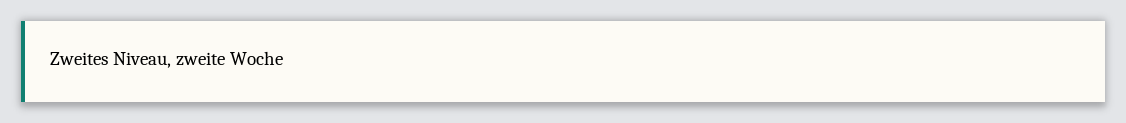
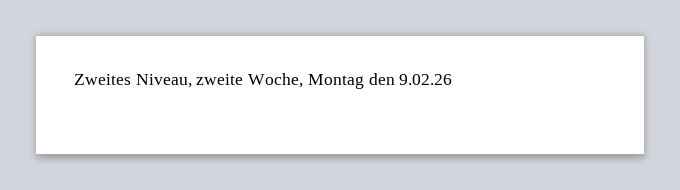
[230,51,284,65] Woche -> [248,73,453,89] Woche, Montag den 9.02.26

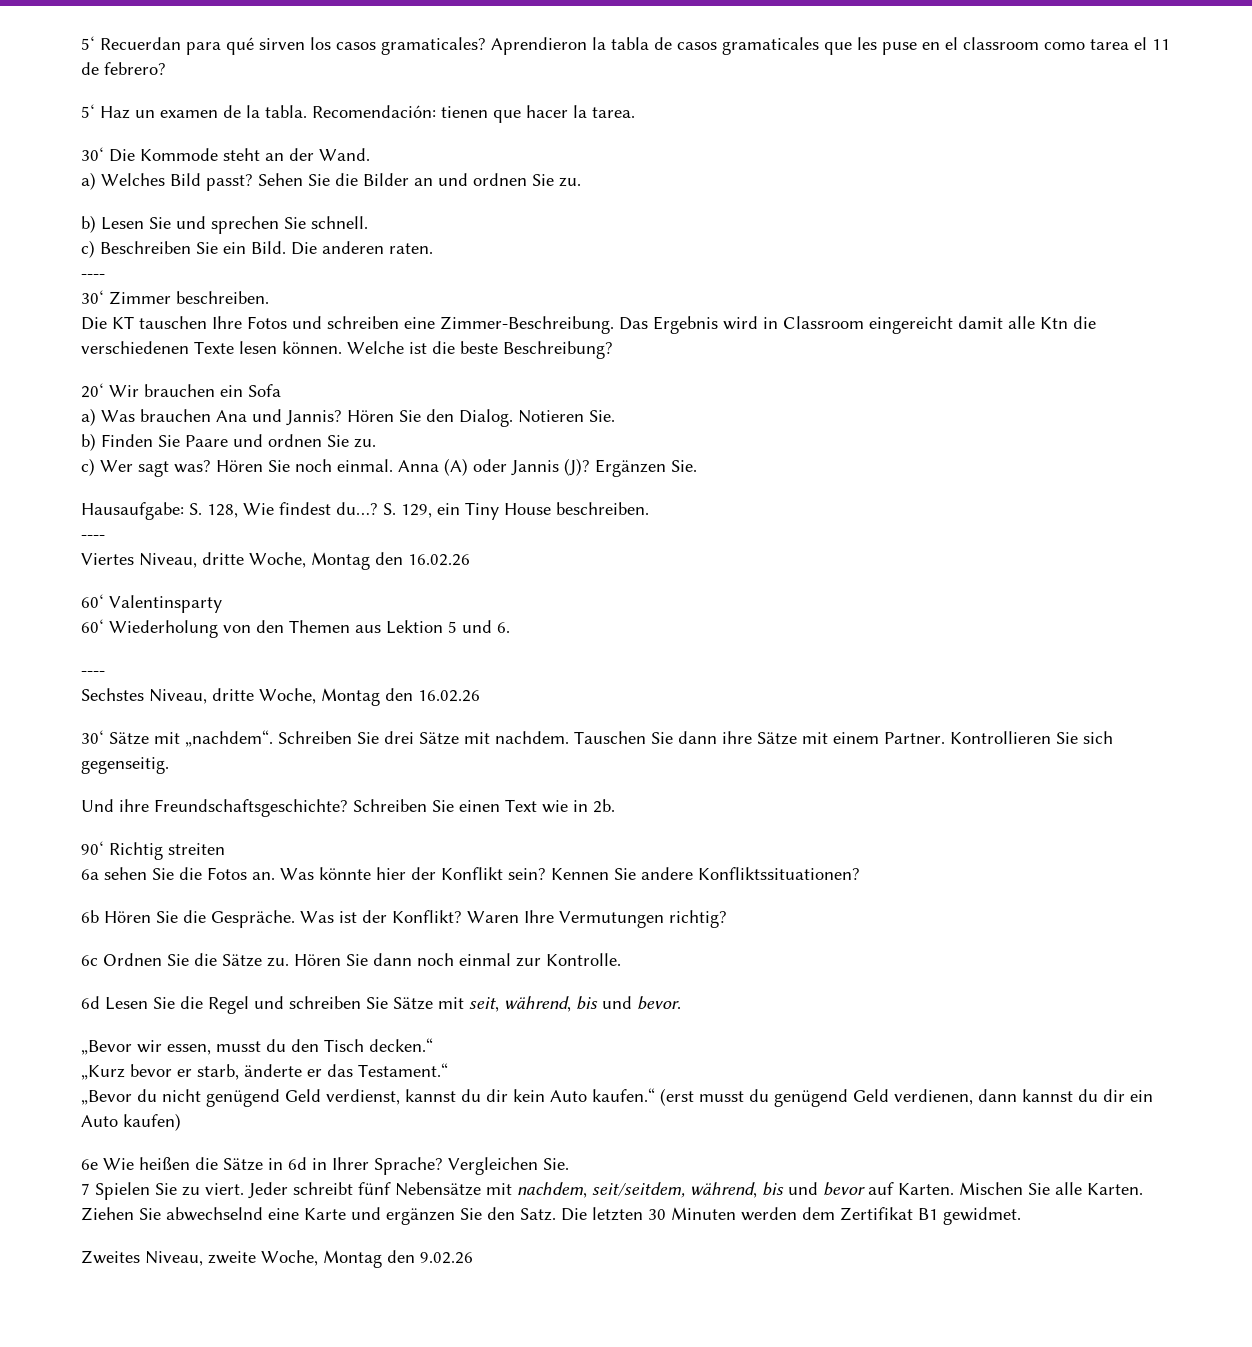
(74, 79) none -> [81,36,1170,55] [81,62,166,75] [81,104,635,123] [81,147,370,162] [81,172,581,191] [81,215,368,234] [81,240,433,258] [81,274,105,279] [81,290,269,305] [81,316,1096,334] [81,341,613,359] [81,383,281,398] [81,408,615,427] [81,433,376,451] [81,458,697,477] [81,502,649,520] [81,535,105,540] [81,552,470,570] [81,594,222,613] [81,619,510,638] [81,671,105,676] [81,688,480,706] [81,730,1113,747] [81,757,169,774] [81,799,615,817] [81,841,225,860] [81,867,860,880] [81,910,727,928] [81,953,621,967] [81,996,681,1014] [81,1038,433,1055] [81,1063,448,1080] [81,1088,1153,1107] [81,1113,181,1131] [81,1157,569,1175] [81,1182,1143,1200] [81,1207,1021,1225] 5‘ Recuerdan para qué sirven los casos gramaticales? Aprendieron la tabla de casos gramaticales que les puse en el classroom como tarea el 11 de febrero? // 5‘ Haz un examen de la tabla. Recomendación: tienen que hacer la tarea. // 30‘ Die Kommode steht an der Wand. // a) Welches Bild passt? Sehen Sie die Bilder an und ordnen Sie zu. // b) Lesen Sie und sprechen Sie schnell. // c) Beschreiben Sie ein Bild. Die anderen raten. // ---- // 30‘ Zimmer beschreiben. // Die KT tauschen Ihre Fotos und schreiben eine Zimmer-Beschreibung. Das Ergebnis wird in Classroom eingereicht damit alle Ktn die verschiedenen Texte lesen können. Welche ist die beste Beschreibung? // 20‘ Wir brauchen ein Sofa // a) Was brauchen Ana und Jannis? Hören Sie den Dialog. Notieren Sie. // b) Finden Sie Paare und ordnen Sie zu. // c) Wer sagt was? Hören Sie noch einmal. Anna (A) oder Jannis (J)? Ergänzen Sie. // Hausaufgabe: S. 128, Wie findest du…? S. 129, ein Tiny House beschreiben. // ---- // Viertes Niveau, dritte Woche, Montag den 16.02.26 // 60‘ Valentinsparty // 60‘ Wiederholung von den Themen aus Lektion 5 und 6. // ---- // Sechstes Niveau, dritte Woche, Montag den 16.02.26 // 30‘ Sätze mit „nachdem“. Schreiben Sie drei Sätze mit nachdem. Tauschen Sie dann ihre Sätze mit einem Partner. Kontrollieren Sie sich gegenseitig. // Und ihre Freundschaftsgeschichte? Schreiben Sie einen Text wie in 2b. // 90‘ Richtig streiten // 6a sehen Sie die Fotos an. Was könnte hier der Konflikt sein? Kennen Sie andere Konfliktssituationen? // 6b Hören Sie die Gespräche. Was ist der Konflikt? Waren Ihre Vermutungen richtig? // 6c Ordnen Sie die Sätze zu. Hören Sie dann noch einmal zur Kontrolle. // 6d Lesen Sie die Regel und schreiben Sie Sätze mit seit, während, bis und bevor. // „Bevor wir essen, musst du den Tisch decken.“ // „Kurz bevor er starb, änderte er das Testament.“ // „Bevor du nicht genügend Geld verdienst, kannst du dir kein Auto kaufen.“ (erst musst du genügend Geld verdienen, dann kannst du dir ein Auto kaufen) // 6e Wie heißen die Sätze in 6d in Ihrer Sprache? Vergleichen Sie. // 7 Spielen Sie zu viert. Jeder schreibt fünf Nebensätze mit nachdem, seit/seitdem, während, bis und bevor auf Karten. Mischen Sie alle Karten. Ziehen Sie abwechselnd eine Karte und ergänzen Sie den Satz. Die letzten 30 Minuten werden dem Zertifikat B1 gewidmet. //

